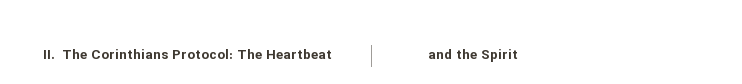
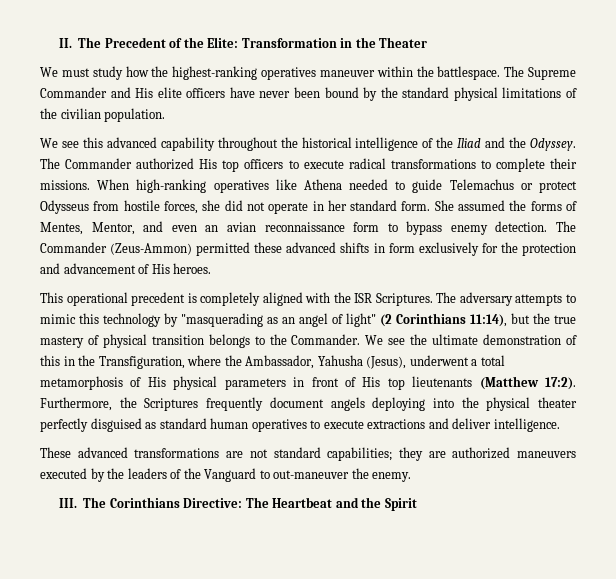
[90,49,233,59] Corinthians Protocol: -> [104,37,428,48] [40,66,576,80] [40,87,577,101] [40,108,166,122] [40,137,577,151] [40,158,577,172] [40,179,577,193] [40,200,577,214] [40,221,576,235] [40,242,576,256] [40,263,212,274] [40,292,577,306] [40,313,576,327] [40,334,577,348] [40,355,505,369] [40,376,577,390] [40,397,577,411] [40,418,560,432] [40,447,576,461] [40,468,412,482] [58,497,243,508] Precedent of the Elite: Transformation in the Theater // We must study how the highest-ranking operatives maneuver within the battlespace. The Supreme Commander and His elite officers have never been bound by the standard physical limitations of the civilian population. // We see this advanced capability throughout the historical intelligence of the Iliad and the Odyssey. The Commander authorized His top officers to execute radical transformations to complete their missions. When high-ranking operatives like Athena needed to guide Telemachus or protect Odysseus from hostile forces, she did not operate in her standard form. She assumed the forms of Mentes, Mentor, and even an avian reconnaissance form to bypass enemy detection. The Commander (Zeus-Ammon) permitted these advanced shifts in form exclusively for the protection and advancement of His heroes. // This operational precedent is completely aligned with the ISR Scriptures. The adversary attempts to mimic this technology by "masquerading as an angel of light" (2 Corinthians 11:14), but the true mastery of physical transition belongs to the Commander. We see the ultimate demonstration of this in the Transfiguration, where the Ambassador, Yahusha (Jesus), underwent a total metamorphosis of His physical parameters in front of His top lieutenants (Matthew 17:2). Furthermore, the Scriptures frequently document angels deploying into the physical theater perfectly disguised as standard human operatives to execute extractions and deliver intelligence. // These advanced transformations are not standard capabilities; they are authorized maneuvers executed by the leaders of the Vanguard to out-maneuver the enemy. // III. The Corinthians Directive:

